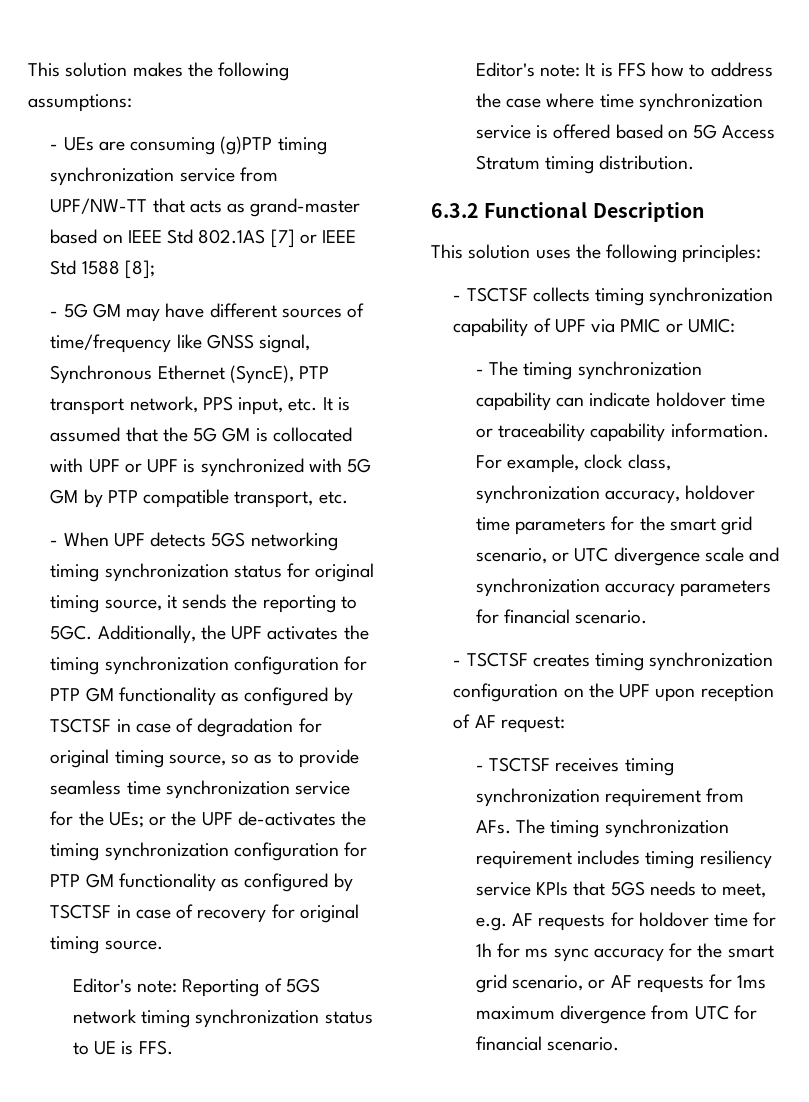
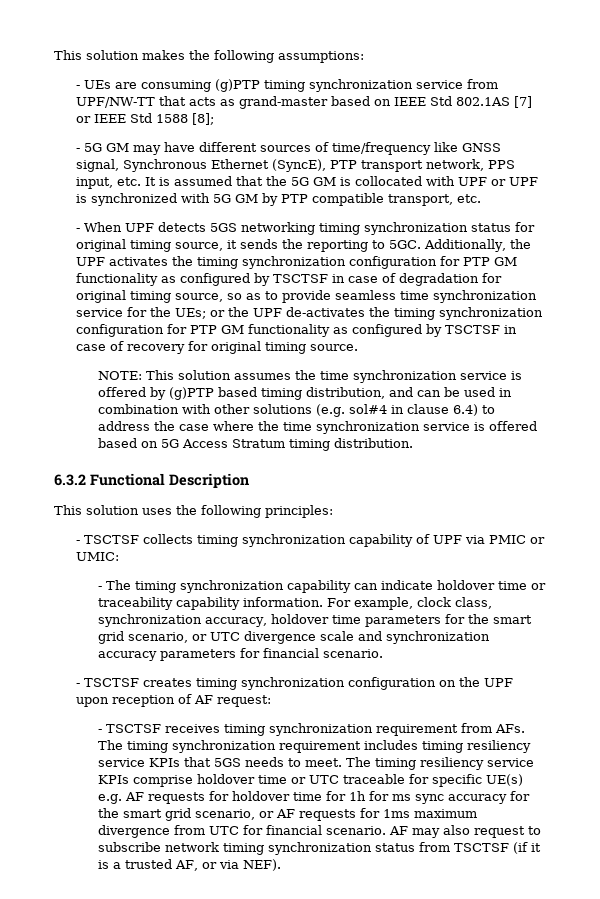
[72,978,320,997] [72,1009,373,1028] [72,1040,173,1055] [475,62,685,77] Editor's note: Reporting of 5GS network timing synchronization status to UE is FFS. // Editor's note: It is FFS how -> [98,370,523,383] [98,387,513,400] [98,404,479,417] NOTE: This solution assumes the time synchronization service is offered by (g)PTP based timing distribution, and can be used in combination with other solutions (e.g. sol#4 in clause 6.4)
(595, 100) none -> [258,421,280,431] the
[722,883,767,898] meet, -> [305,757,535,770] [98,774,524,787] meet. The timing resiliency service KPIs comprise holdover time or UTC traceable for specific UE(s)
(620, 1044) none -> [389,825,542,838] [98,842,542,855] [98,859,282,871] AF may also request to subscribe network timing synchronization status from TSCTSF (if it is a trusted AF, or via NEF).

